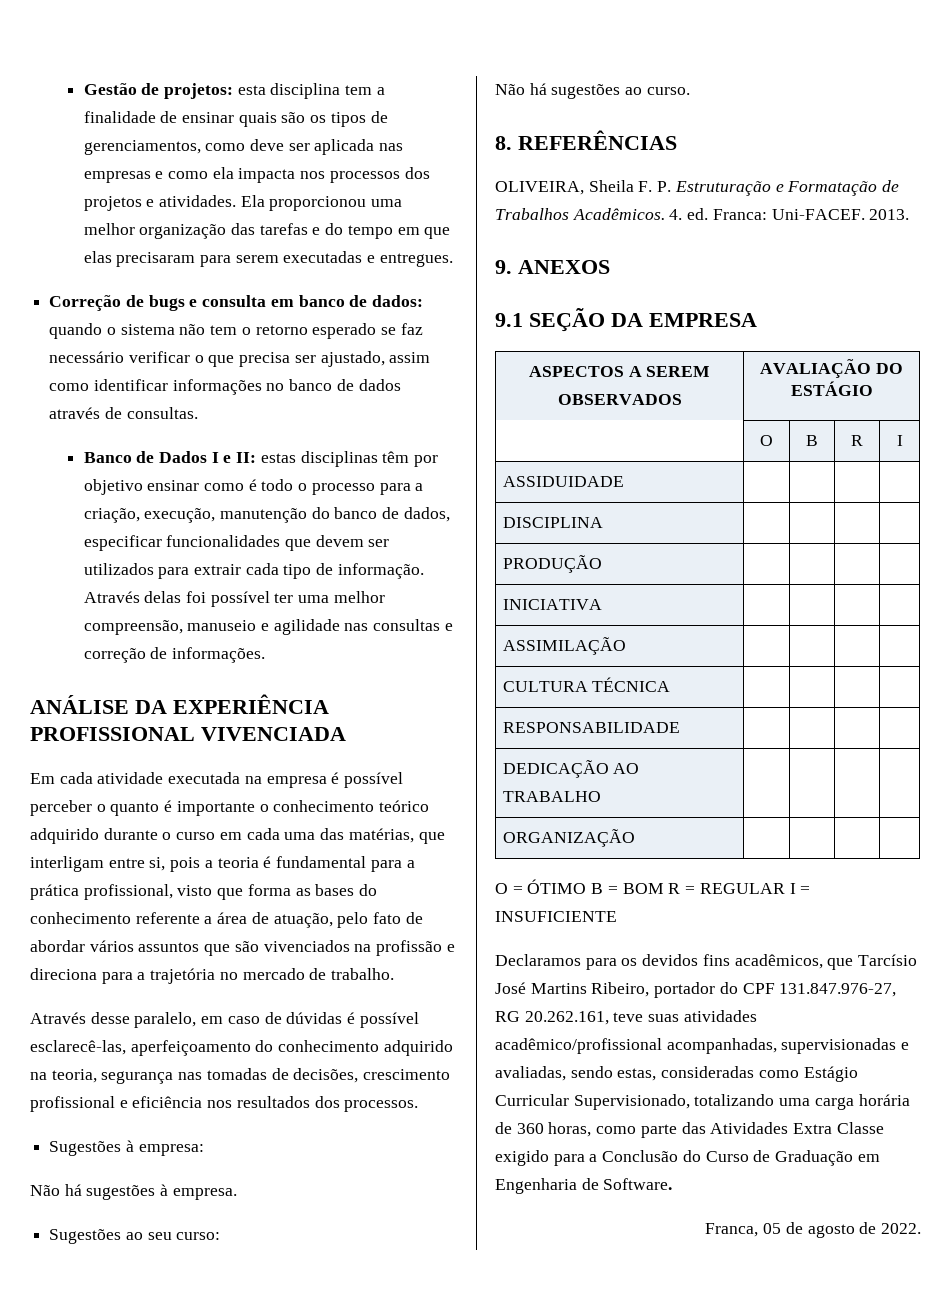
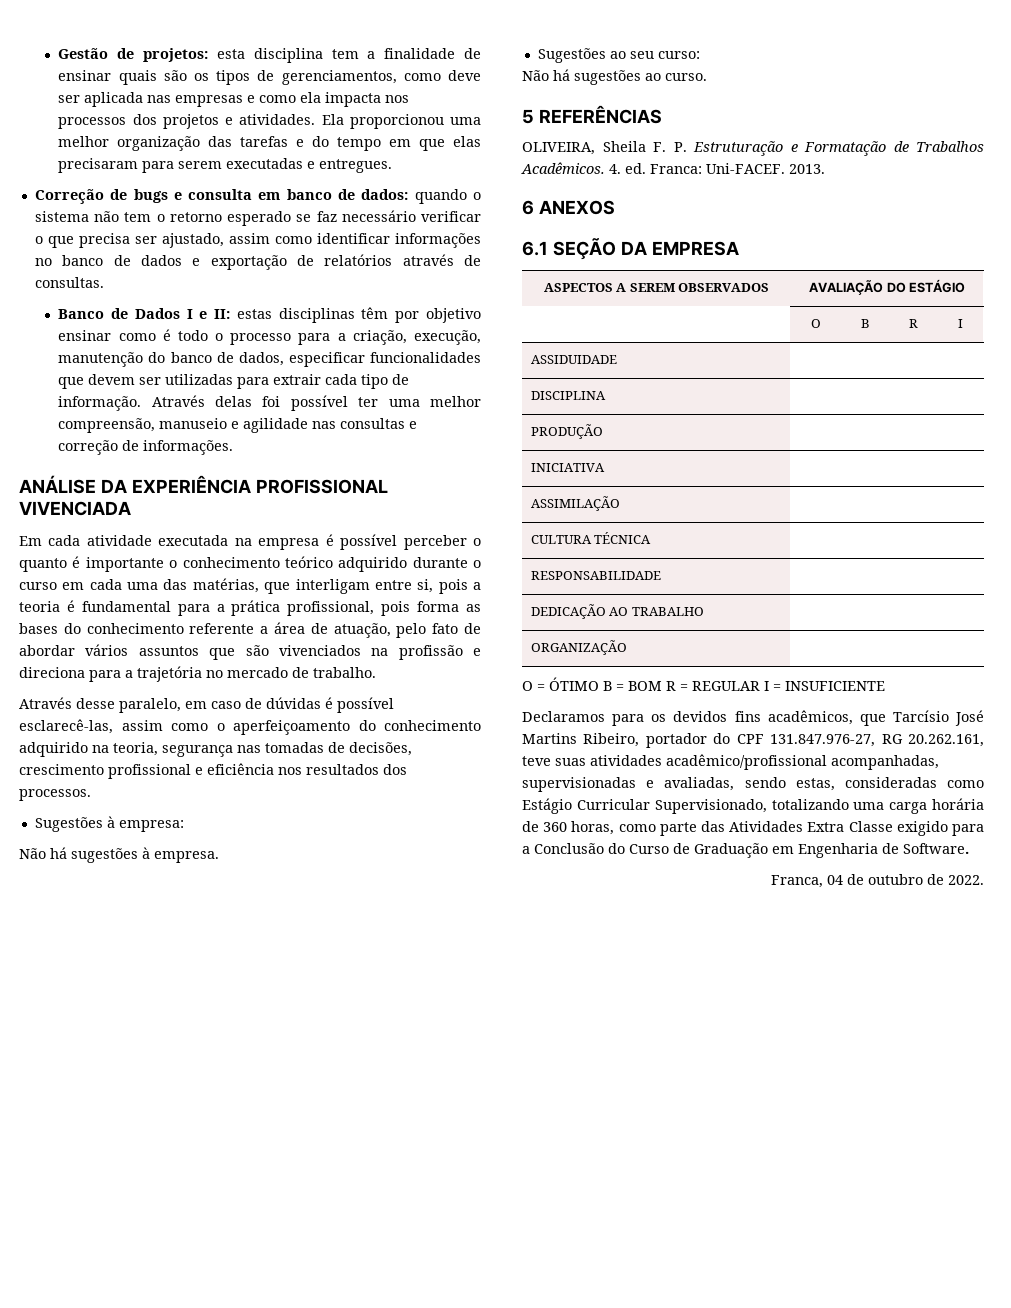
(401, 385) none -> [192,254,393,270] e exportação de relatórios
[83,563,154,575] utilizados -> [165,374,234,385] utilizadas
[177,885,244,900] visto que -> [381,601,411,616] pois
(126, 1047) none -> [121,720,225,731] assim como o
[495,136,512,150] 8. -> [522,109,534,124] 5
[495,260,512,274] 9. -> [522,200,534,215] 6
[495,313,523,327] 9.1 -> [522,241,548,256] 6.1
[763,1222,855,1238] 05 de agosto -> [827,874,923,885] 04 de outubro

